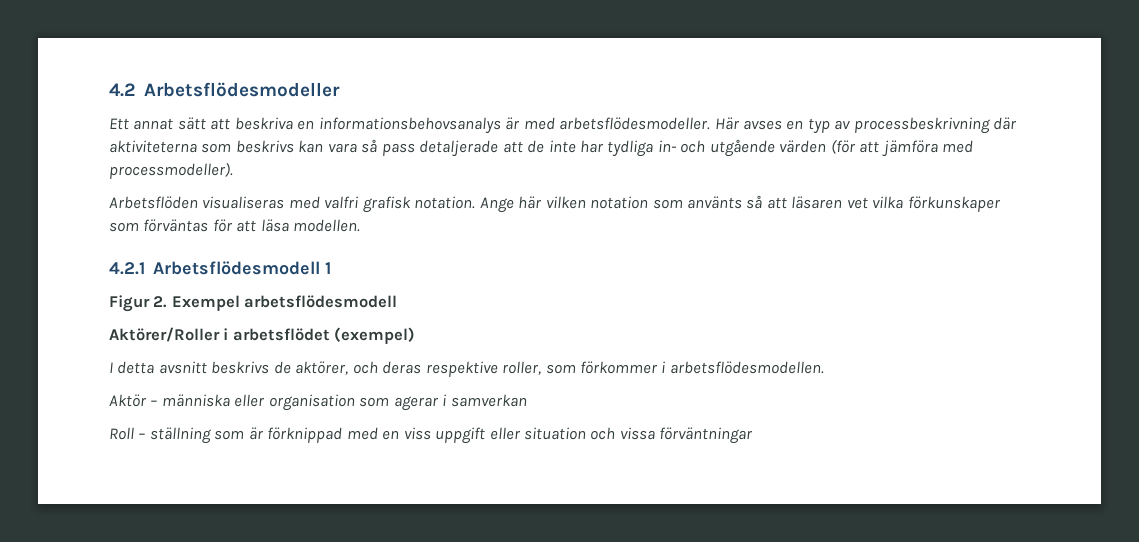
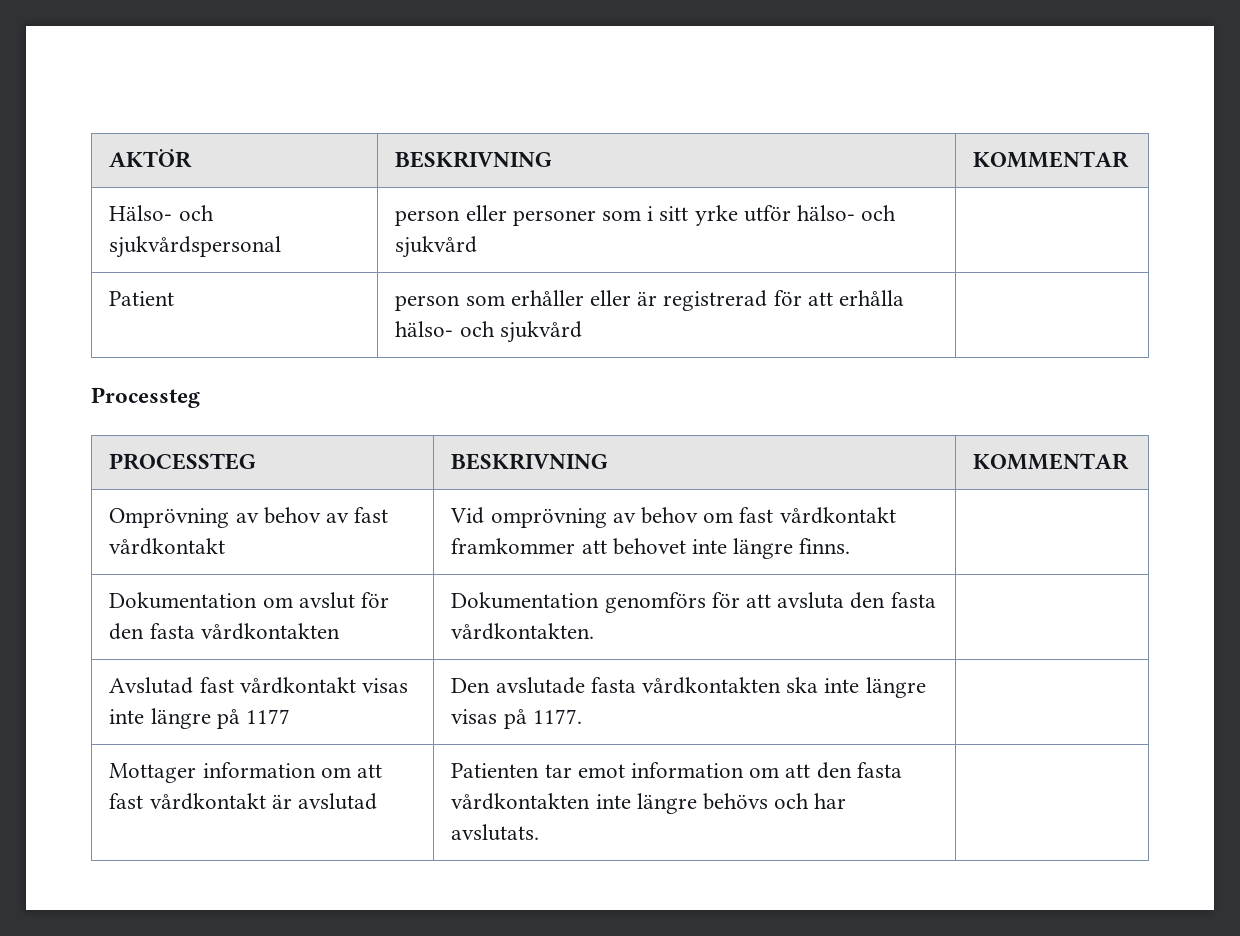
[109,82,341,97] [109,117,1018,134] [109,139,974,157] [109,162,233,179] [109,195,1001,213] [109,219,361,232] [109,261,332,275] [109,295,398,312] [109,327,416,344] [109,361,824,377] [109,394,527,411] [109,427,754,444] 4.2 Arbetsflödesmodeller // Ett annat sätt att beskriva en informationsbehovsanalys är med arbetsflödesmodeller. Här avses en typ av processbeskrivning där aktiviteterna som beskrivs kan vara så pass detaljerade att de inte har tydliga in- och utgående värden (för att jämföra med processmodeller). // Arbetsflöden visualiseras med valfri grafisk notation. Ange här vilken notation som använts så att läsaren vet vilka förkunskaper som förväntas för att läsa modellen. // 4.2.1 Arbetsflödesmodell 1 // Figur 2. Exempel arbetsflödesmodell // Aktörer/Roller i arbetsflödet (exempel) // I detta avsnitt beskrivs de aktörer, och deras respektive roller, som förkommer i arbetsflödesmodellen. // Aktör – människa eller organisation som agerar i samverkan // Roll – ställning som är förknippad med en viss uppgift eller situation och vissa förväntningar -> [109,149,193,168] [395,151,553,168] [973,151,1130,168] [109,205,214,221] [109,236,282,258] [395,205,897,226] [395,236,478,258] [109,291,175,306] [395,290,904,311] [395,321,582,343] [91,387,200,408] [109,453,257,470] [451,453,609,470] [973,453,1130,470] [109,507,389,528] [109,538,226,555] [450,507,896,528] [451,538,851,559] [109,592,389,609] [109,623,340,640] [451,592,936,613] [451,623,595,640] [109,677,408,694] [109,708,290,729] [451,677,926,698] [451,709,582,729] [109,762,382,783] [109,793,377,810] [451,762,902,779] [451,793,847,814] [451,824,540,841] AKTÖR | BESKRIVNING | KOMMENTAR // Hälso- och sjukvårdspersonal | person eller personer som i sitt yrke utför hälso- och sjukvård | // Patient | person som erhåller eller är registrerad för att erhålla hälso- och sjukvård | // Processteg // PROCESSTEG | BESKRIVNING | KOMMENTAR // Omprövning av behov av fast vårdkontakt | Vid omprövning av behov om fast vårdkontakt framkommer att behovet inte längre finns. | // Dokumentation om avslut för den fasta vårdkontakten | Dokumentation genomförs för att avsluta den fasta vårdkontakten. | // Avslutad fast vårdkontakt visas inte längre på 1177 | Den avslutade fasta vårdkontakten ska inte längre visas på 1177. | // Mottager information om att fast vårdkontakt är avslutad | Patienten tar emot information om att den fasta vårdkontakten inte längre behövs och har avslutats. |

